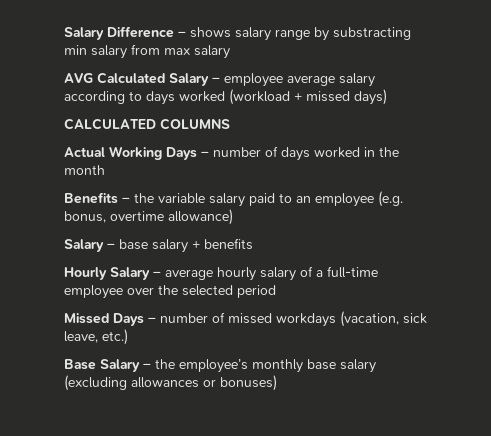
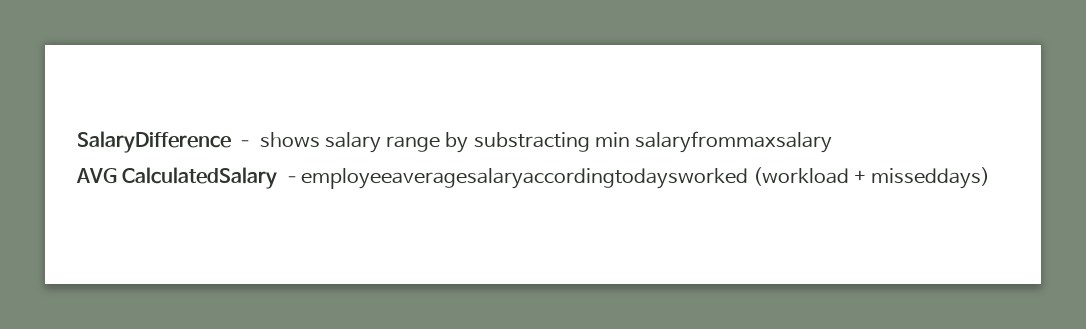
[64,26,174,40] Salary Difference -> [77,131,231,153] SalaryDifference
[91,44,230,59] [64,72,375,87] [64,89,387,105] [64,118,230,130] [64,146,399,161] [64,165,105,175] [64,191,403,207] [64,209,233,225] [64,238,253,253] [64,266,378,281] [64,285,276,299] [64,311,427,327] [64,329,128,345] [64,359,376,373] [64,375,277,391] salary from max salary // AVG Calculated Salary – employee average salary according to days worked (workload + missed days) // CALCULATED COLUMNS // Actual Working Days – number of days worked in the month // Benefits – the variable salary paid to an employee (e.g. bonus, overtime allowance) // Salary – base salary + benefits // Hourly Salary – average hourly salary of a full-time employee over the selected period // Missed Days – number of missed workdays (vacation, sick leave, etc.) // Base Salary – the employee’s monthly base salary (excluding allowances or bonuses) -> [635,131,833,153] [76,167,991,189] salaryfrommaxsalary // AVG CalculatedSalary –employeeaveragesalaryaccordingtodaysworked (workload + misseddays)

